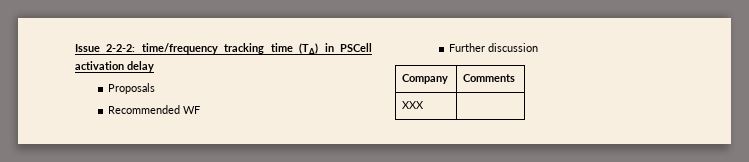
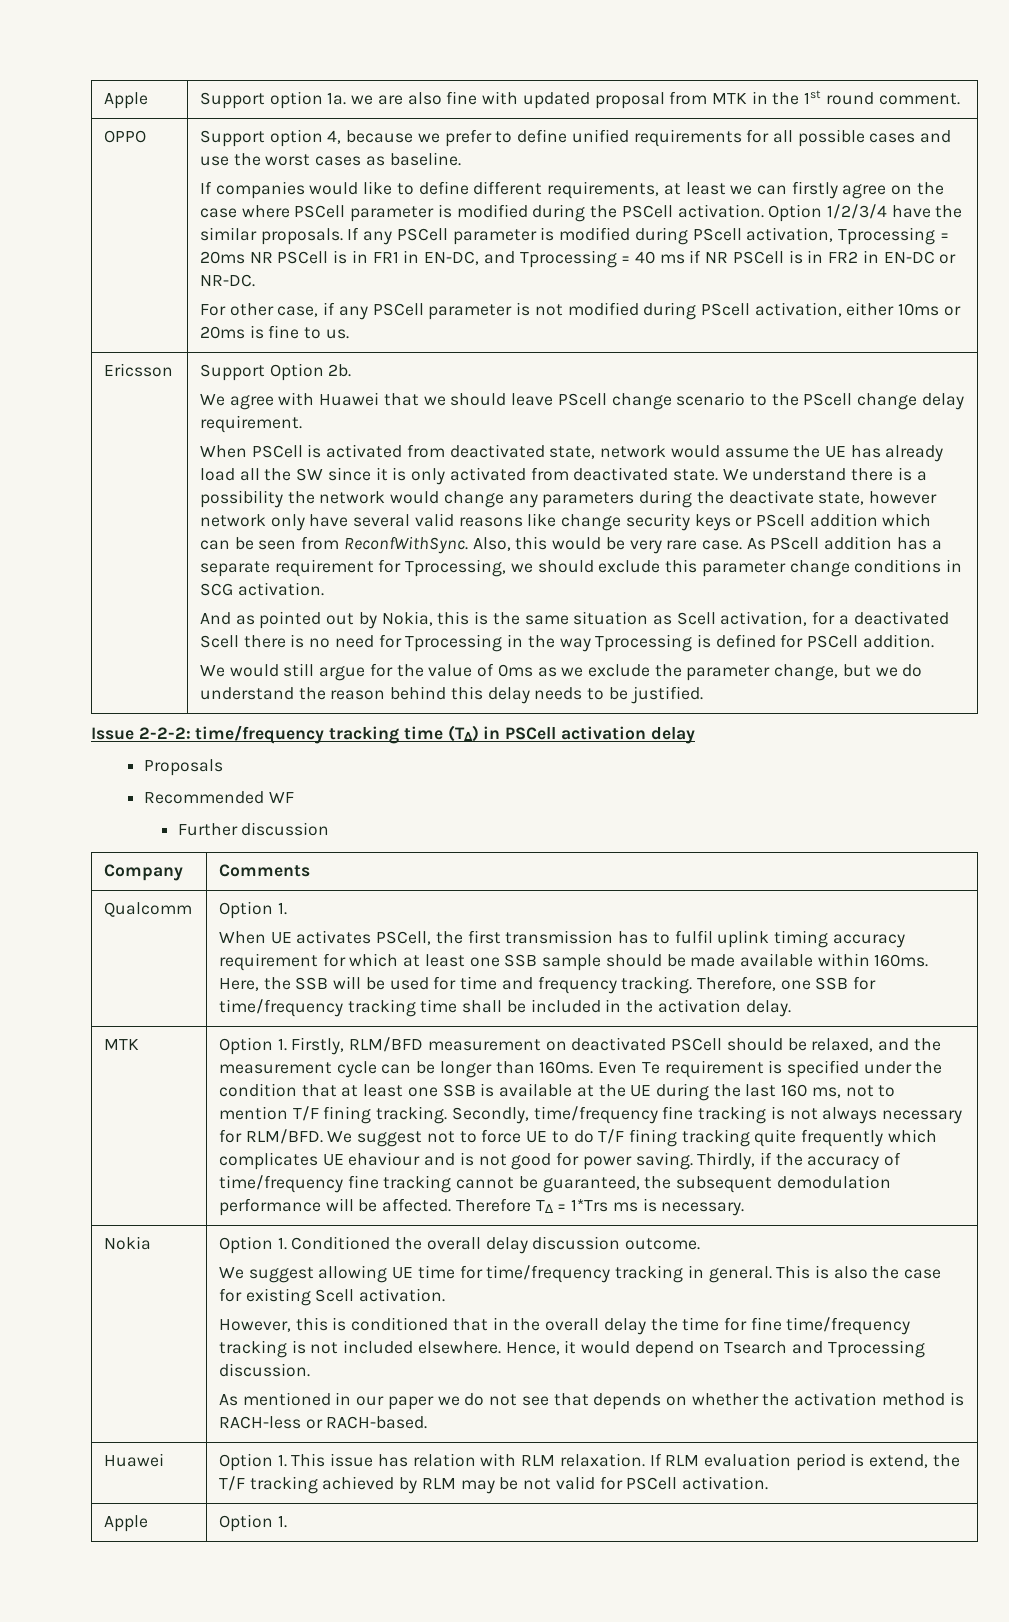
(75, 48) none -> [104,92,149,109] [200,90,960,109] [104,130,147,143] [200,129,952,147] [200,152,461,166] [200,181,944,199] [200,204,963,222] [200,227,949,245] [200,250,957,268] [200,274,256,287] [200,302,961,320] [200,325,349,339] [104,363,174,377] [200,363,352,381] [200,392,964,410] [200,415,303,433] [200,444,944,462] [200,467,927,485] [200,490,937,508] [200,513,932,531] [200,536,942,554] [200,559,962,577] [200,582,324,596] [200,611,949,629] [200,634,934,652] [200,663,923,681] [200,686,703,704] Apple | Support option 1a. we are also fine with updated proposal from MTK in the 1st round comment. // OPPO | Support option 4, because we prefer to define unified requirements for all possible cases and use the worst cases as baseline. // If companies would like to define different requirements, at least we can firstly agree on the case where PSCell parameter is modified during the PSCell activation. Option 1/2/3/4 have the similar proposals. If any PSCell parameter is modified during PScell activation, Tprocessing = 20ms NR PSCell is in FR1 in EN-DC, and Tprocessing = 40 ms if NR PSCell is in FR2 in EN-DC or NR-DC. // For other case, if any PSCell parameter is not modified during PScell activation, either 10ms or 20ms is fine to us. // Ericsson | Support Option 2b. // We agree with Huawei that we should leave PScell change scenario to the PScell change delay requirement. // When PSCell is activated from deactivated state, network would assume the UE has already load all the SW since it is only activated from deactivated state. We understand there is a possibility the network would change any parameters during the deactivate state, however network only have several valid reasons like change security keys or PScell addition which can be seen from ReconfWithSync. Also, this would be very rare case. As PScell addition has a separate requirement for Tprocessing, we should exclude this parameter change conditions in SCG activation. // And as pointed out by Nokia, this is the same situation as Scell activation, for a deactivated Scell there is no need for Tprocessing in the way Tprocessing is defined for PSCell addition. // We would still argue for the value of 0ms as we exclude the parameter change, but we do understand the reason behind this delay needs to be justified. //
[402,101,425,109] XXX | -> [104,902,193,917] [219,901,287,919] [219,930,905,948] [219,953,929,971] [219,976,877,994] [219,999,791,1017] [104,1039,140,1050] [219,1037,941,1055] [219,1060,943,1078] [219,1083,896,1101] [219,1106,962,1124] [219,1129,937,1147] [219,1152,902,1170] [219,1175,891,1193] [219,1198,745,1216] [104,1236,152,1250] [219,1236,701,1254] [219,1265,942,1283] [219,1288,446,1306] [219,1317,911,1335] [219,1340,925,1358] [219,1363,311,1377] [219,1392,964,1410] [219,1416,428,1429] [104,1453,165,1467] [219,1453,960,1471] [219,1476,768,1494] [104,1515,149,1532] [219,1514,287,1532] Qualcomm | Option 1. // When UE activates PSCell, the first transmission has to fulfil uplink timing accuracy requirement for which at least one SSB sample should be made available within 160ms. Here, the SSB will be used for time and frequency tracking. Therefore, one SSB for time/frequency tracking time shall be included in the activation delay. // MTK | Option 1. Firstly, RLM/BFD measurement on deactivated PSCell should be relaxed, and the measurement cycle can be longer than 160ms. Even Te requirement is specified under the condition that at least one SSB is available at the UE during the last 160 ms, not to mention T/F fining tracking. Secondly, time/frequency fine tracking is not always necessary for RLM/BFD. We suggest not to force UE to do T/F fining tracking quite frequently which complicates UE ehaviour and is not good for power saving. Thirdly, if the accuracy of time/frequency fine tracking cannot be guaranteed, the subsequent demodulation performance will be affected. Therefore T∆ = 1*Trs ms is necessary. // Nokia | Option 1. Conditioned the overall delay discussion outcome. // We suggest allowing UE time for time/frequency tracking in general. This is also the case for existing Scell activation. // However, this is conditioned that in the overall delay the time for fine time/frequency tracking is not included elsewhere. Hence, it would depend on Tsearch and Tprocessing discussion. // As mentioned in our paper we do not see that depends on whether the activation method is RACH-less or RACH-based. // Huawei | Option 1. This issue has relation with RLM relaxation. If RLM evaluation period is extend, the T/F tracking achieved by RLM may be not valid for PSCell activation. // Apple | Option 1.

